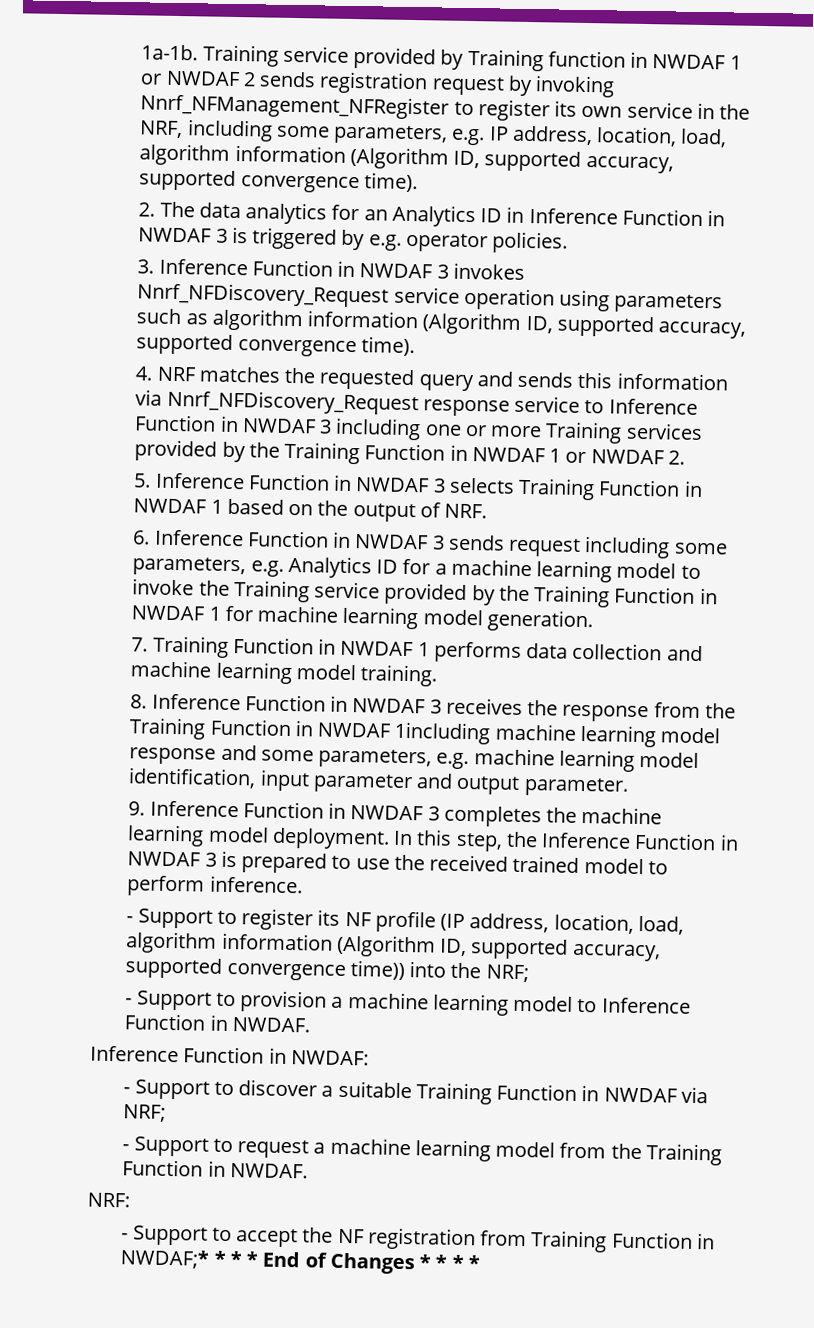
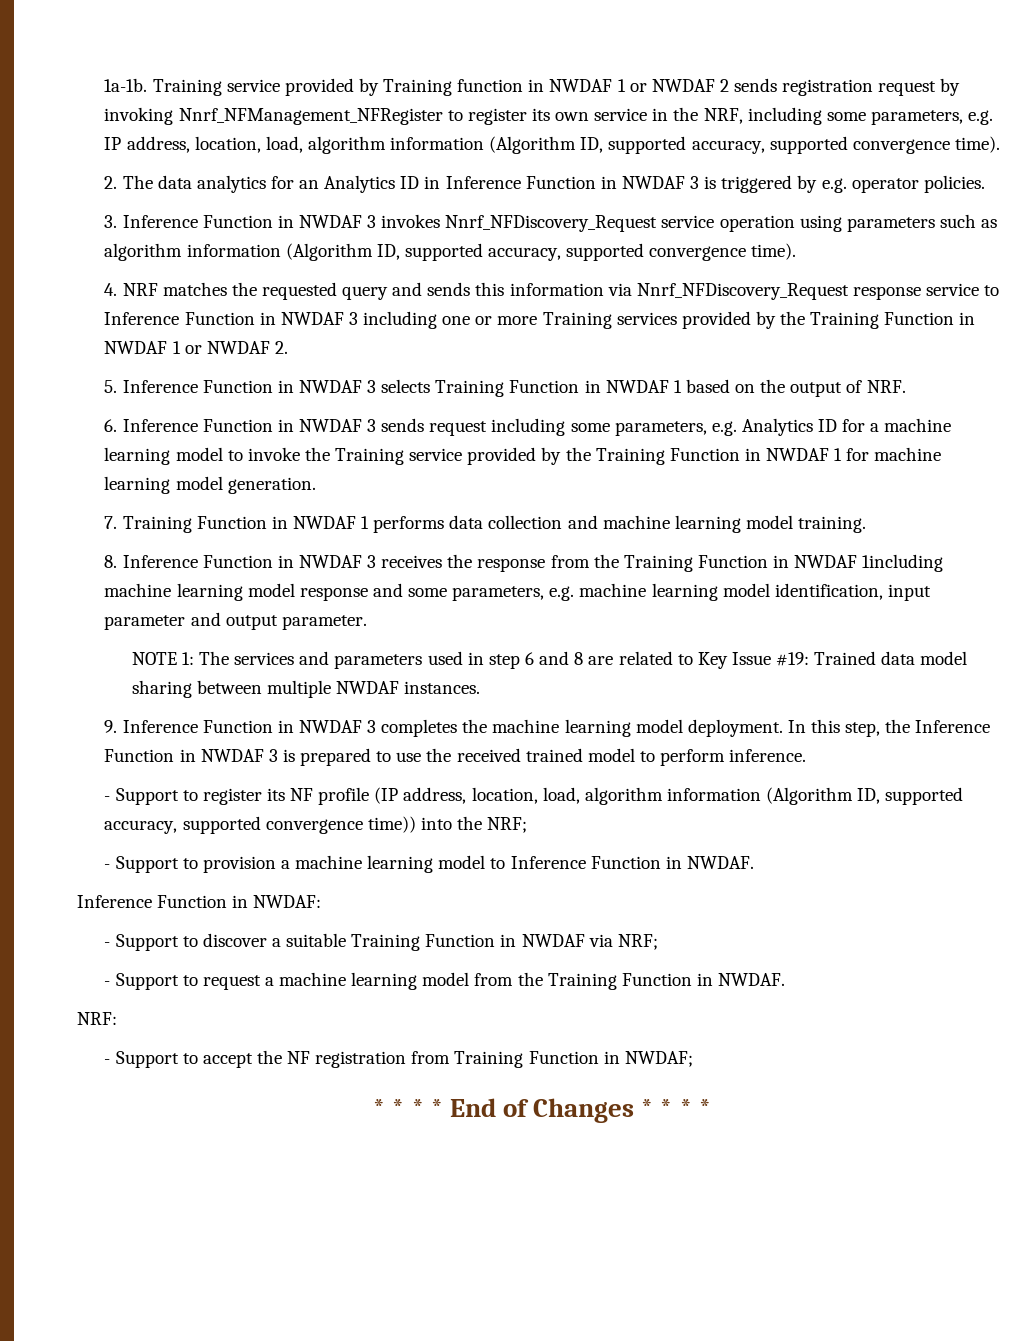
(629, 787) none -> [131,651,968,669] [131,680,481,698] // NOTE 1: The services and parameters used in step 6 and 8 are related to Key Issue #19: Trained data model sharing between multiple NWDAF instances.
[120,1249,210,1269] NWDAF;* -> [624,1051,693,1067] [373,1099,386,1117] NWDAF; // *

